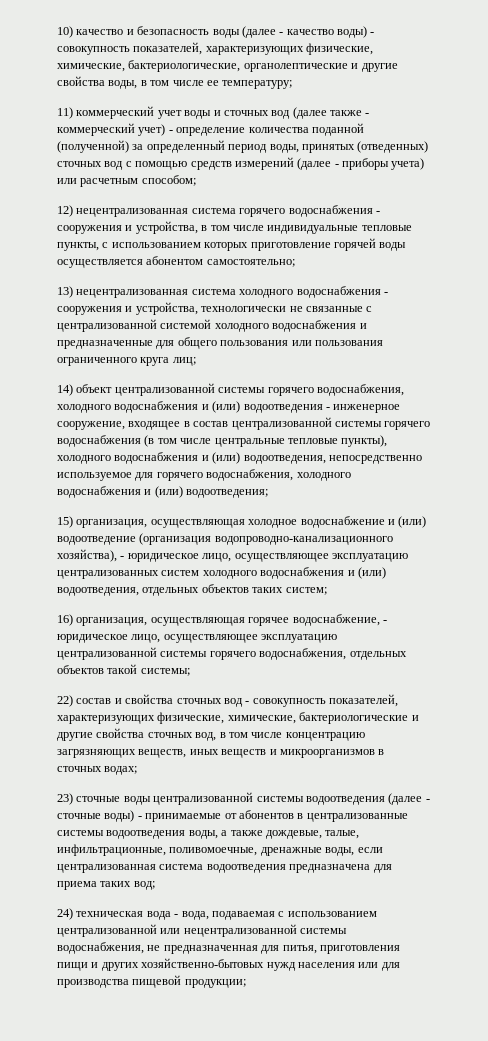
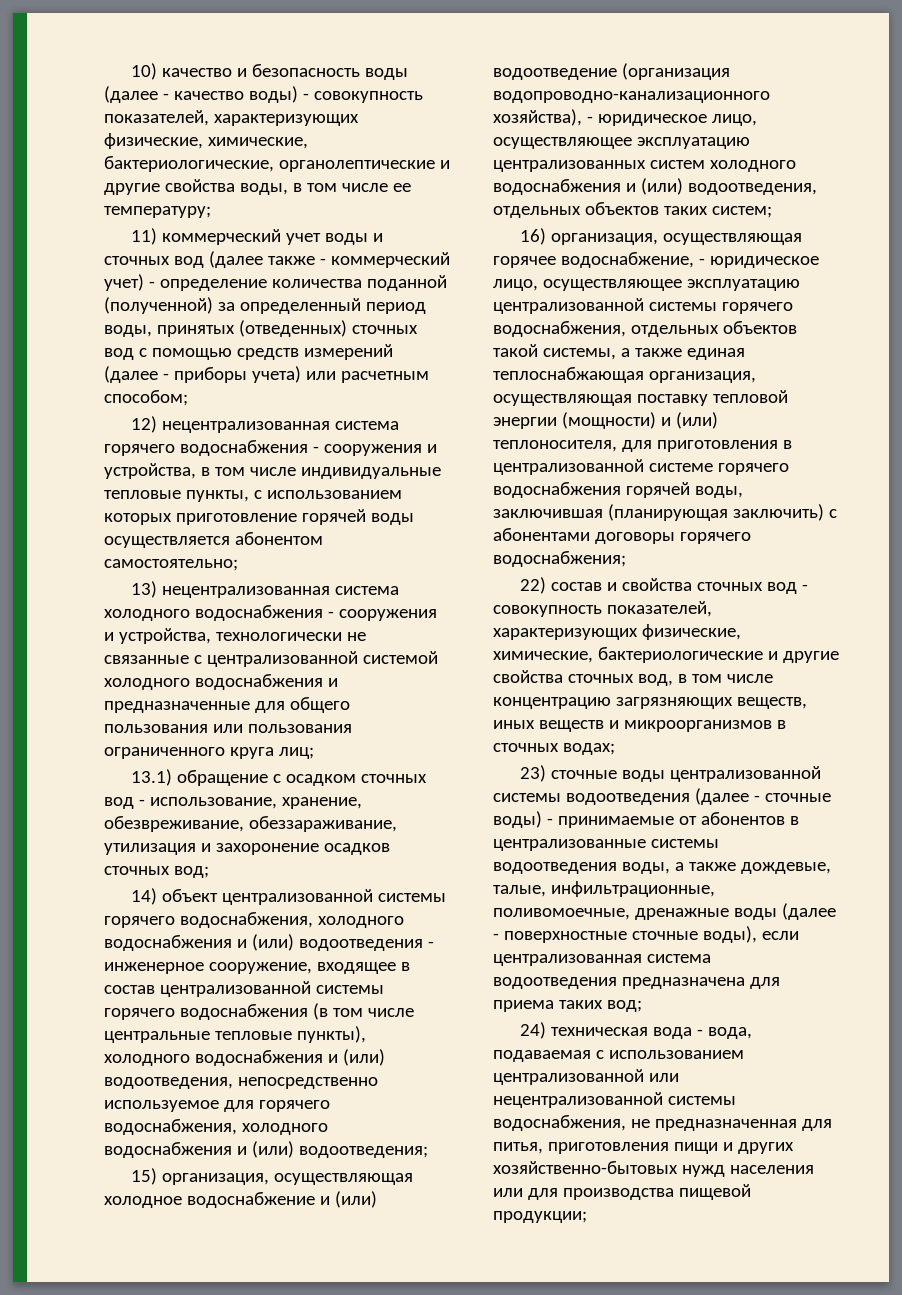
(196, 361) none -> [130,769,427,786] [104,797,362,809] [104,816,397,832] [104,843,390,855] [104,866,209,878] // 13.1) обращение с осадком сточных вод - использование, хранение, обезвреживание, обеззараживание, утилизация и захоронение осадков сточных вод;
[140,668,190,676] системы; -> [542,348,745,360] [493,367,756,383] [493,390,788,406] [493,412,718,429] [493,440,792,452] [493,459,789,475] [493,482,743,498] [493,504,837,521] [493,528,751,544] [493,551,626,567] системы, а также единая теплоснабжающая организация, осуществляющая поставку тепловой энергии (мощности) и (или) теплоносителя, для приготовления в централизованной системе горячего водоснабжения горячей воды, заключившая (планирующая заключить) с абонентами договоры горячего водоснабжения;
[325,847,355,856] воды, -> [733,903,836,920] [493,926,757,943] воды (далее - поверхностные сточные воды),

